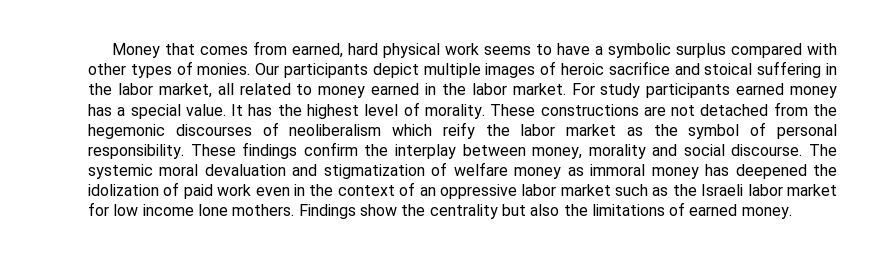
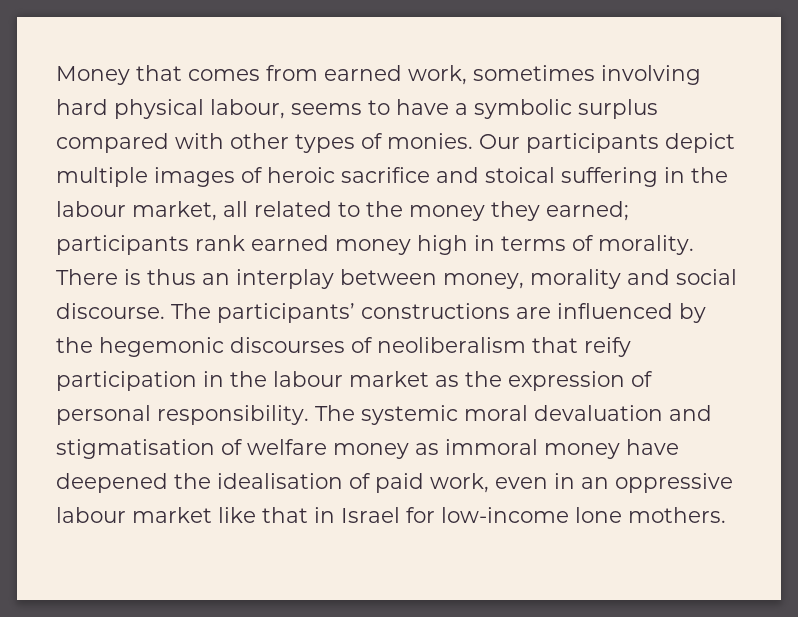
[292,43,344,58] earned, -> [324,65,701,85] earned work, sometimes involving
[445,43,480,55] work -> [210,99,285,119] labour,
[117,83,153,95] labor -> [56,201,126,217] labour
[318,83,837,98] [88,102,837,119] [88,122,837,139] [88,142,389,159] money earned in the labor market. For study participants earned money has a special value. It has the highest level of morality. These constructions are not detached from the hegemonic discourses of neoliberalism which reify the labor market as the symbol of personal responsibility. These findings confirm the -> [366,201,629,221] [56,235,694,255] [56,269,230,285] the money they earned; participants rank earned money high in terms of morality. There is thus an
(837, 150) none -> [217,303,706,323] [56,337,631,357] [56,371,653,391] [56,405,355,425] participants’ constructions are influenced by the hegemonic discourses of neoliberalism that reify participation in the labour market as the expression of personal responsibility. The
[323,164,425,179] stigmatization -> [56,439,215,459] stigmatisation
[705,164,730,176] has -> [626,439,679,455] have
[88,184,159,196] idolization -> [217,473,343,489] idealisation
[217,184,252,196] work -> [430,473,489,493] work,
[309,182,838,199] [88,202,792,219] the context of an oppressive labor market such as the Israeli labor market for low income lone mothers. Findings show the centrality but also the limitations of earned money. -> [581,473,733,493] [56,507,726,523] an oppressive labour market like that in Israel for low-income lone mothers.

